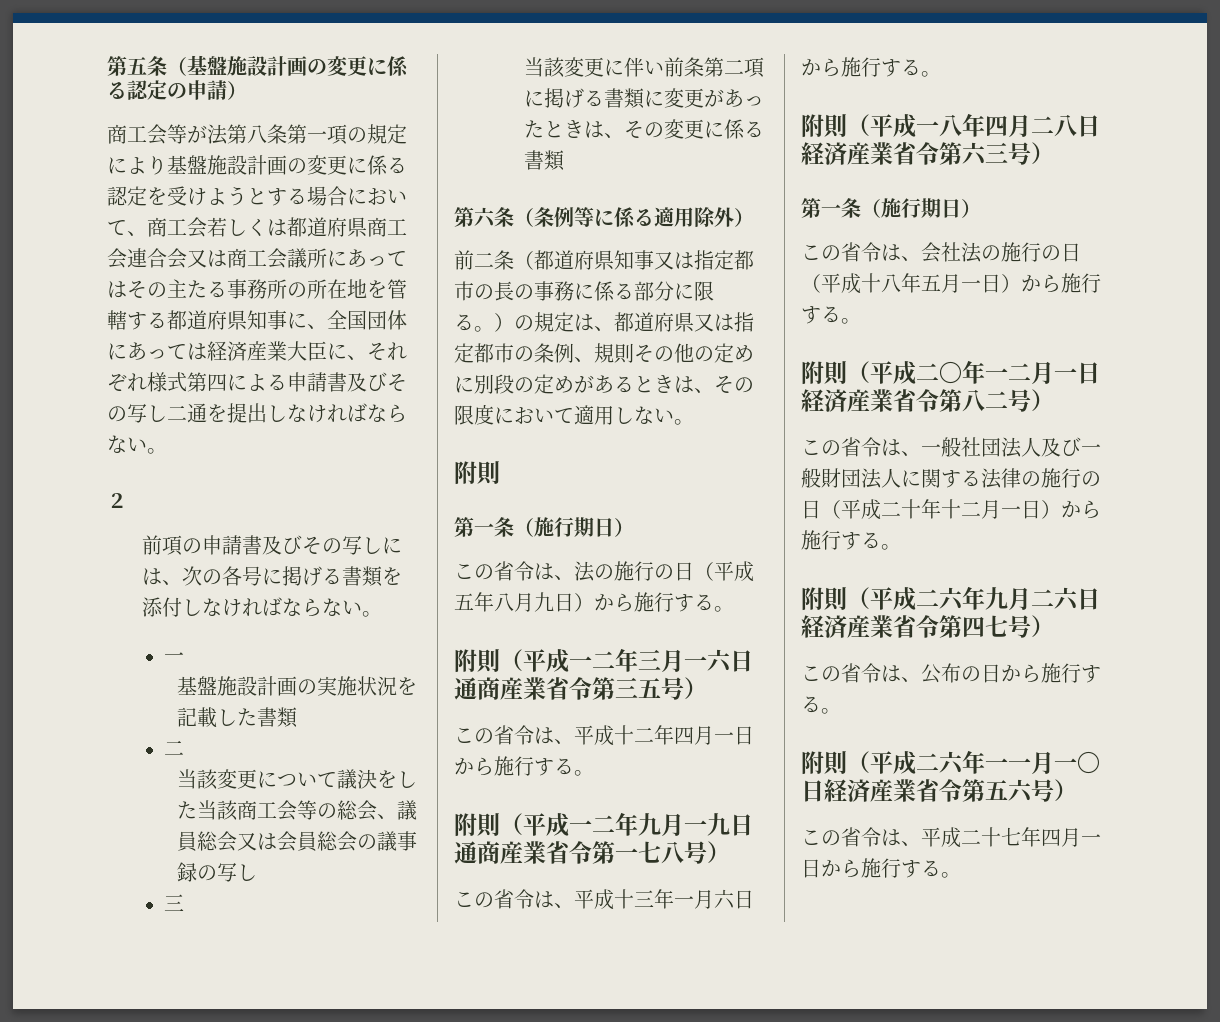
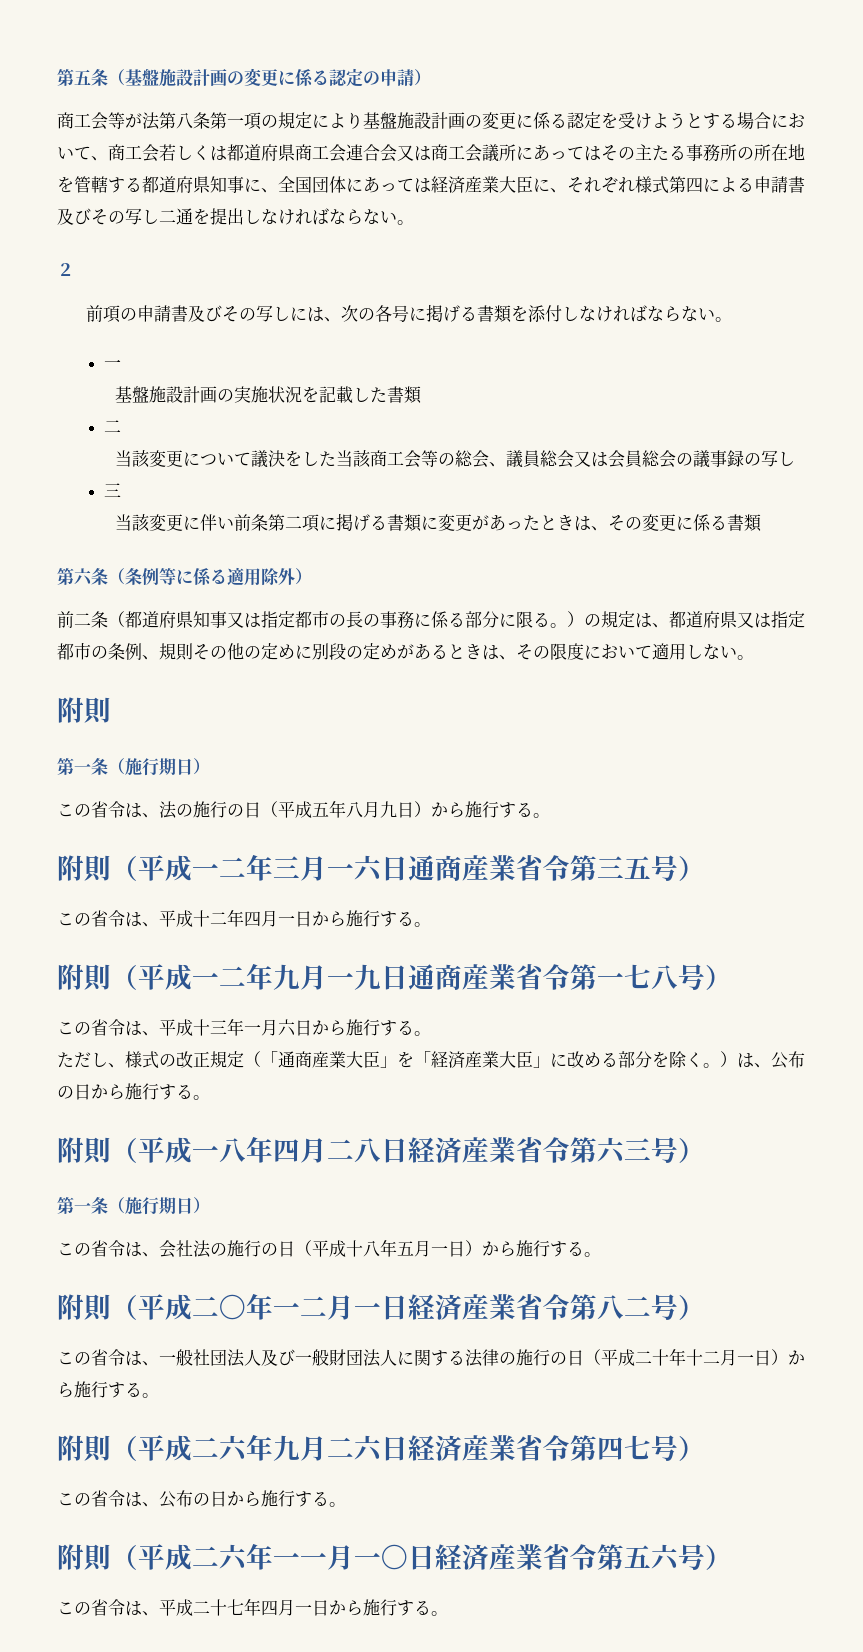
(941, 74) none -> [57,1051,805,1069] [57,1083,210,1100] // ただし、様式の改正規定（「通商産業大臣」を「経済産業大臣」に改める部分を除く。）は、公布の日から施行する。

